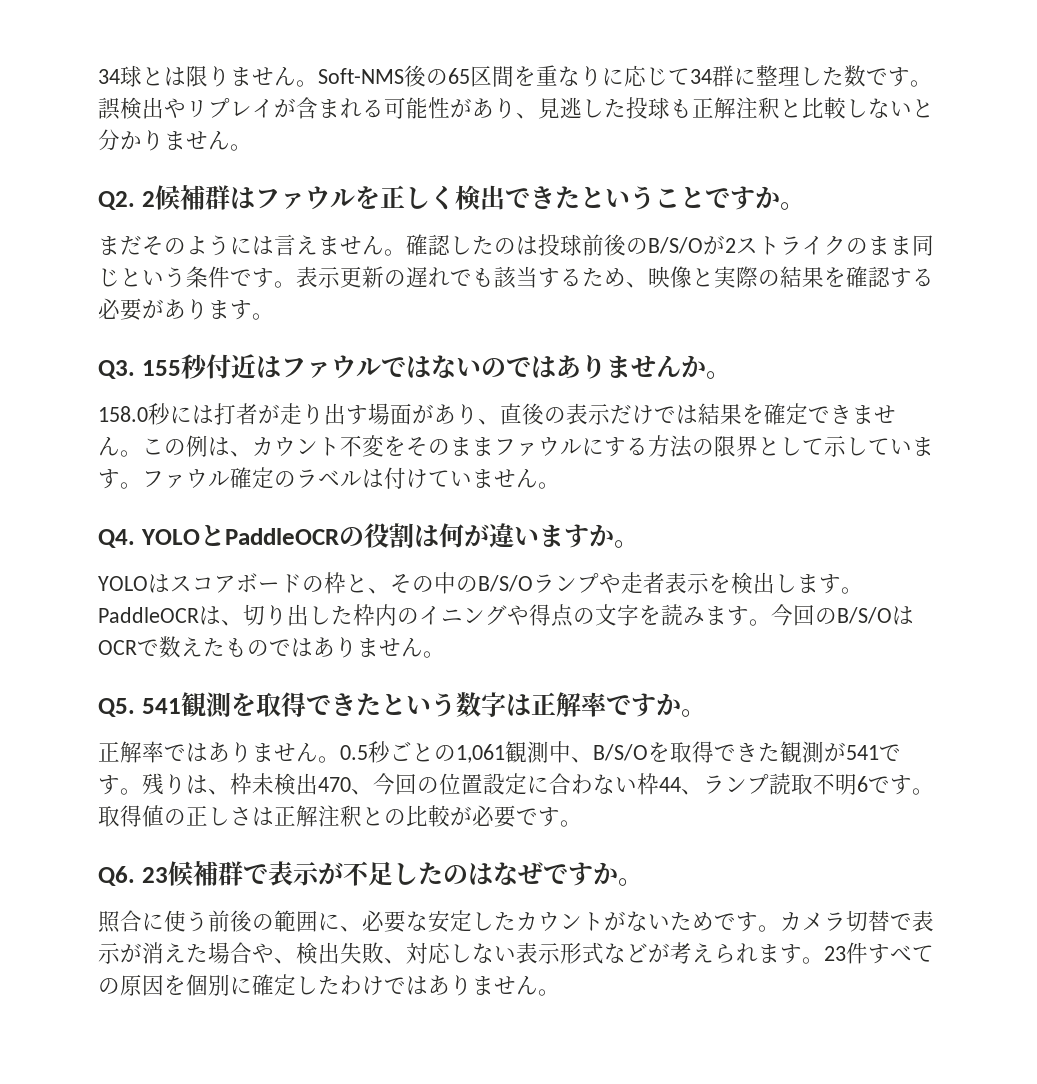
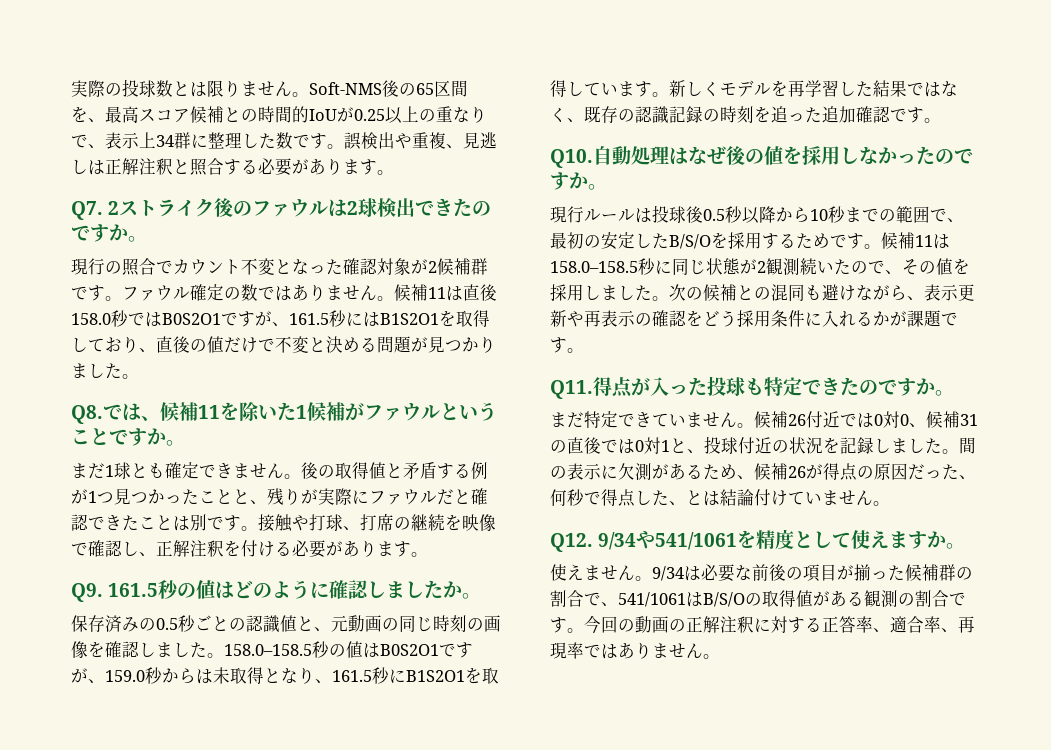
[98,65,142,87] 34球 -> [71,79,173,97] 実際の投球数
[536,65,690,87] 重なりに応じて -> [88,106,487,124] [71,132,156,149] 、最高スコア候補との時間的IoUが0.25以上の重なりで、表示上
[186,97,934,119] [98,129,252,151] [98,185,580,210] リプレイが含まれる可能性があり、見逃した投球も正解注釈と比較しないと分かりません。 // Q2. 2候補群はファウルを正しく検出できた -> [412,132,497,149] [71,158,394,176] [71,198,492,220] [71,224,147,242] [71,258,488,276] [71,284,497,301] [71,310,490,327] [71,336,496,353] [71,363,139,379] [71,402,440,424] 重複、見逃しは正解注釈と照合する必要があります。 // Q7. 2ストライク後のファウルは2球検出できたのですか。 // 現行の照合でカウント不変となった確認対象が2候補群です。ファウル確定の数ではありません。候補11は直後158.0秒ではB0S2O1ですが、161.5秒にはB1S2O1を取得しており、直後の値だけで不変と決める問題が見つかりました。 // Q8.では、候補11を除いた1候補がファウル
[142,234,934,256] [98,266,934,289] [98,298,274,321] [98,354,731,379] [98,403,896,425] [98,435,934,458] [98,467,560,489] [98,523,639,548] [98,572,863,594] [98,604,914,627] [98,636,445,658] [98,692,706,718] [98,741,142,763] そのようには言えません。確認したのは投球前後のB/S/Oが2ストライクのまま同じという条件です。表示更新の遅れでも該当するため、映像と実際の結果を確認する必要があります。 // Q3. 155秒付近はファウルではないのではありませんか。 // 158.0秒には打者が走り出す場面があり、直後の表示だけでは結果を確定できません。この例は、カウント不変をそのままファウルにする方法の限界として示しています。ファウル確定のラベルは付けていません。 // Q4. YOLOとPaddleOCRの役割は何が違いますか。 // YOLOはスコアボードの枠と、その中のB/S/Oランプや走者表示を検出します。PaddleOCRは、切り出した枠内のイニングや得点の文字を読みます。今回のB/S/OはOCRで数えたものではありません。 // Q5. 541観測を取得できたという数字は正解率ですか。 // 正解 -> [105,462,488,479] [71,488,488,505] [71,513,496,532] [71,540,428,558] [71,580,482,602] [71,615,501,633] [71,641,473,659] [71,667,499,684] [550,80,958,97] [550,106,941,124] [550,146,973,168] [550,172,607,190] [550,205,964,224] [550,232,950,250] [550,258,970,276] [550,284,975,301] [550,310,958,327] [550,337,584,353] [550,376,954,399] [550,411,978,429] [550,436,976,454] [550,463,976,481] [550,489,890,507] [550,529,966,552] [550,564,973,582] [550,590,966,608] [550,615,975,634] [550,642,567,659] 1球とも確定できません。後の取得値と矛盾する例が1つ見つかったことと、残りが実際にファウルだと確認できたことは別です。接触や打球、打席の継続を映像で確認し、正解注釈を付ける必要があります。 // Q9. 161.5秒の値はどのように確認しましたか。 // 保存済みの0.5秒ごとの認識値と、元動画の同じ時刻の画像を確認しました。158.0–158.5秒の値はB0S2O1ですが、159.0秒からは未取得となり、161.5秒にB1S2O1を取得しています。新しくモデルを再学習した結果ではなく、既存の認識記録の時刻を追った追加確認です。 // Q10.自動処理はなぜ後の値を採用しなかったのですか。 // 現行ルールは投球後0.5秒以降から10秒までの範囲で、最初の安定したB/S/Oを採用するためです。候補11は158.0–158.5秒に同じ状態が2観測続いたので、その値を採用しました。次の候補との混同も避けながら、表示更新や再表示の確認をどう採用条件に入れるかが課題です。 // Q11.得点が入った投球も特定できたのですか。 // まだ特定できていません。候補26付近では0対0、候補31の直後では0対1と、投球付近の状況を記録しました。間の表示に欠測があるため、候補26が得点の原因だった、何秒で得点した、とは結論付けていません。 // Q12. 9/34や541/1061を精度として使えますか。 // 使えません。9/34は必要な前後の項目が揃った候補群の割合で、541/1061はB/S/Oの取得値がある観測の割合です。今回の動画の正解注釈に対する正答率、適合率、再現
[340,741,901,763] [98,773,934,795] [98,805,582,828] [98,861,643,886] [98,910,934,933] [98,942,934,964] [98,974,560,996] 0.5秒ごとの1,061観測中、B/S/Oを取得できた観測が541です。残りは、枠未検出470、今回の位置設定に合わない枠44、ランプ読取不明6です。取得値の正しさは正解注釈との比較が必要です。 // Q6. 23候補群で表示が不足したのはなぜですか。 // 照合に使う前後の範囲に、必要な安定したカウントがないためです。カメラ切替で表示が消えた場合や、検出失敗、対応しない表示形式などが考えられます。23件すべての原因を個別に確定したわけではありません。 -> (720, 656) none

